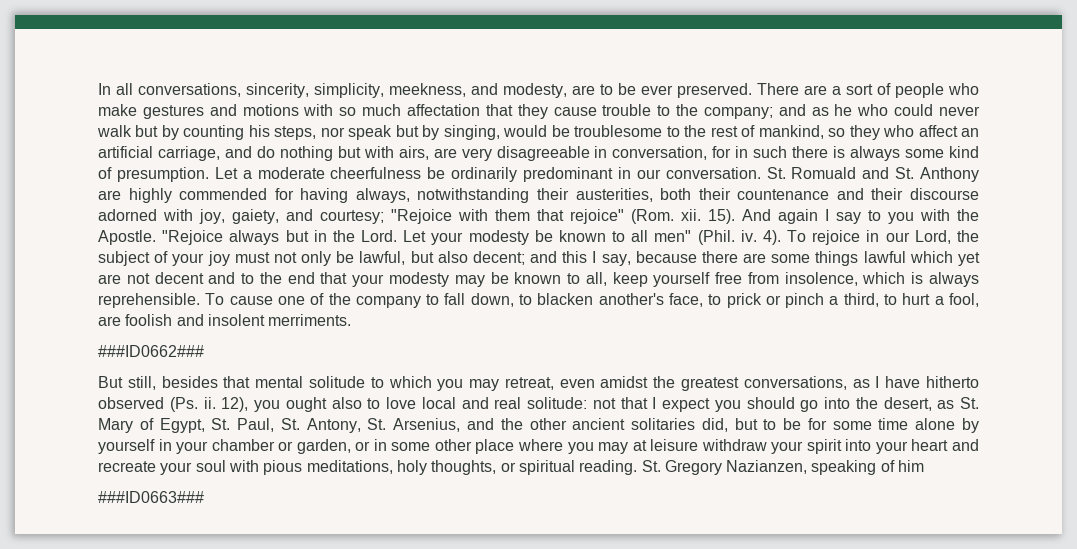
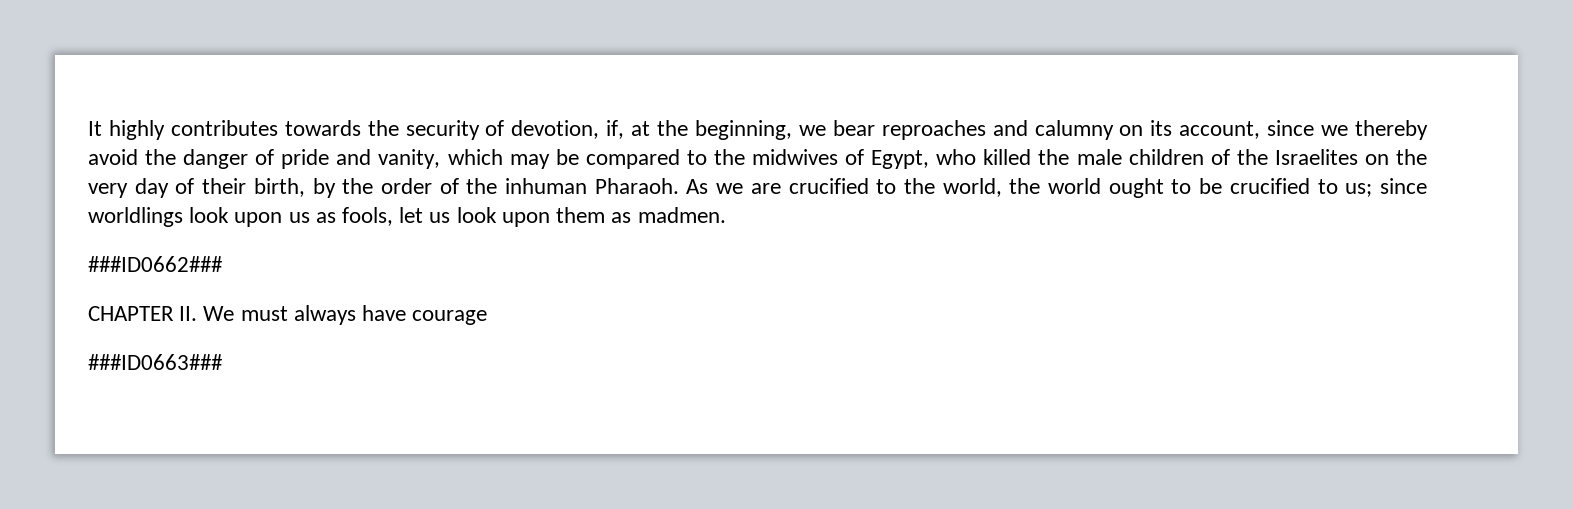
[98,83,979,98] [98,104,981,119] [97,125,980,140] [98,146,980,161] [98,167,979,182] [98,188,979,203] [98,209,979,224] [98,230,979,245] [98,251,980,266] [98,272,979,287] [98,293,980,308] [98,314,352,326] [98,345,204,357] [98,376,979,391] [98,397,979,412] [98,418,979,433] [98,439,979,454] [98,460,925,475] In all conversations, sincerity, simplicity, meekness, and modesty, are to be ever preserved. There are a sort of people who make gestures and motions with so much affectation that they cause trouble to the company; and as he who could never walk but by counting his steps, nor speak but by singing, would be troublesome to the rest of mankind, so they who affect an artificial carriage, and do nothing but with airs, are very disagreeable in conversation, for in such there is always some kind of presumption. Let a moderate cheerfulness be ordinarily predominant in our conversation. St. Romuald and St. Anthony are highly commended for having always, notwithstanding their austerities, both their countenance and their discourse adorned with joy, gaiety, and courtesy; "Rejoice with them that rejoice" (Rom. xii. 15). And again I say to you with the Apostle. "Rejoice always but in the Lord. Let your modesty be known to all men" (Phil. iv. 4). To rejoice in our Lord, the subject of your joy must not only be lawful, but also decent; and this I say, because there are some things lawful which yet are not decent and to the end that your modesty may be known to all, keep yourself free from insolence, which is always reprehensible. To cause one of the company to fall down, to blacken another's face, to prick or pinch a third, to hurt a fool, are foolish and insolent merriments. // ###ID0662### // But still, besides that mental solitude to which you may retreat, even amidst the greatest conversations, as I have hitherto observed (Ps. ii. 12), you ought also to love local and real solitude: not that I expect you should go into the desert, as St. Mary of Egypt, St. Paul, St. Antony, St. Arsenius, and the other ancient solitaries did, but to be for some time alone by yourself in your chamber or garden, or in some other place where you may at leisure withdraw your spirit into your heart and recreate your soul with pious meditations, holy thoughts, or spiritual reading. St. Gregory Nazianzen, speaking of him -> [88,120,1428,140] [88,149,1427,169] [88,178,1427,198] [88,207,726,227] [88,256,223,272] [88,305,488,325] It highly contributes towards the security of devotion, if, at the beginning, we bear reproaches and calumny on its account, since we thereby avoid the danger of pride and vanity, which may be compared to the midwives of Egypt, who killed the male children of the Israelites on the very day of their birth, by the order of the inhuman Pharaoh. As we are crucified to the world, the world ought to be crucified to us; since worldlings look upon us as fools, let us look upon them as madmen. // ###ID0662### // CHAPTER II. We must always have courage

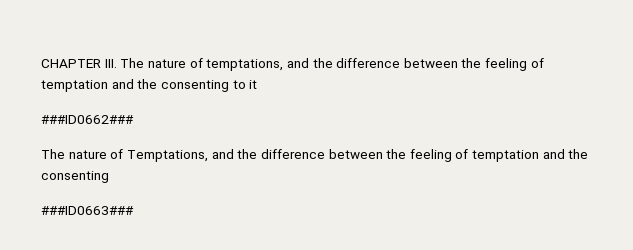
[88,120,1428,140] [88,149,1427,169] [88,178,1427,198] [88,207,726,227] [88,256,223,272] [88,305,488,325] It highly contributes towards the security of devotion, if, at the beginning, we bear reproaches and calumny on its account, since we thereby avoid the danger of pride and vanity, which may be compared to the midwives of Egypt, who killed the male children of the Israelites on the very day of their birth, by the order of the inhuman Pharaoh. As we are crucified to the world, the world ought to be crucified to us; since worldlings look upon us as fools, let us look upon them as madmen. // ###ID0662### // CHAPTER II. We must always have courage -> [41,58,544,71] [41,79,258,92] [41,115,134,124] [41,149,589,162] [41,171,109,183] CHAPTER III. The nature of temptations, and the difference between the feeling of temptation and the consenting to it // ###ID0662### // The nature of Temptations, and the difference between the feeling of temptation and the consenting

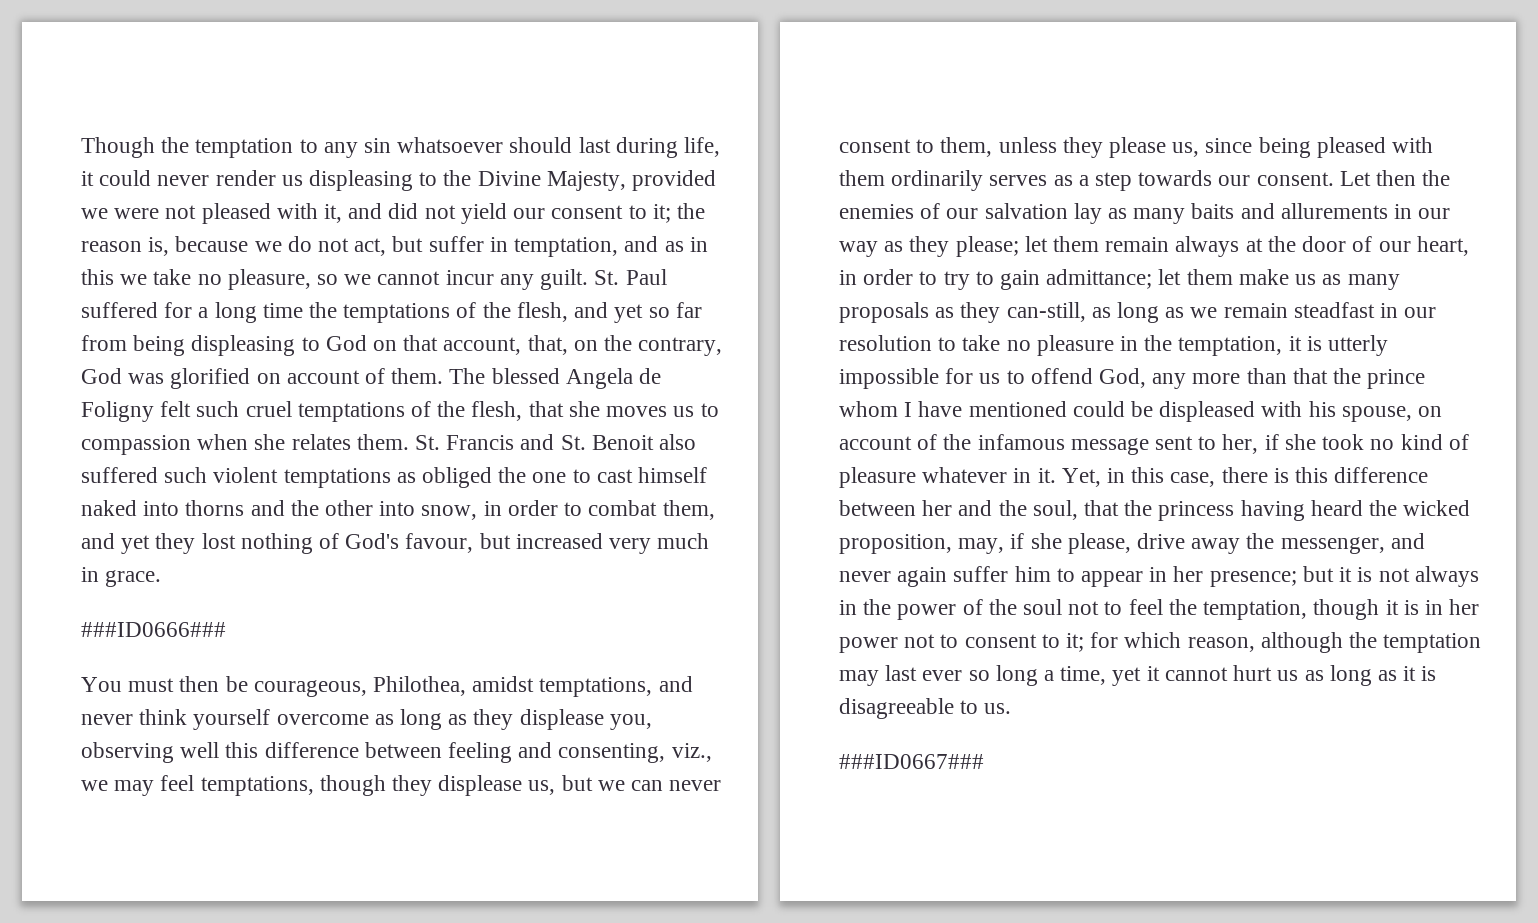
[41,58,544,71] [41,79,258,92] [41,115,134,124] [41,149,589,162] [41,171,109,183] [41,206,134,215] CHAPTER III. The nature of temptations, and the difference between the feeling of temptation and the consenting to it // ###ID0662### // The nature of Temptations, and the difference between the feeling of temptation and the consenting // ###ID0663### -> [81,137,721,158] [81,170,717,191] [81,203,705,224] [81,236,708,257] [81,269,667,290] [81,302,702,323] [81,335,723,356] [81,368,662,389] [81,401,719,422] [81,434,697,455] [81,467,708,488] [81,500,715,520] [81,533,710,554] [81,567,162,587] [81,622,226,637] [81,676,693,697] [81,709,652,730] [81,742,712,763] [81,775,722,796] [839,137,1434,158] [839,170,1451,191] [839,203,1451,224] [839,236,1469,257] [839,269,1400,290] [839,302,1437,323] [839,335,1389,356] [839,368,1426,389] [839,401,1443,422] [839,434,1469,455] [839,467,1429,488] [839,500,1471,521] [839,533,1425,554] [839,566,1479,587] [839,599,1480,620] [839,632,1482,653] [839,665,1437,686] [839,698,1012,719] [839,754,984,769] Though the temptation to any sin whatsoever should last during life, it could never render us displeasing to the Divine Majesty, provided we were not pleased with it, and did not yield our consent to it; the reason is, because we do not act, but suffer in temptation, and as in this we take no pleasure, so we cannot incur any guilt. St. Paul suffered for a long time the temptations of the flesh, and yet so far from being displeasing to God on that account, that, on the contrary, God was glorified on account of them. The blessed Angela de Foligny felt such cruel temptations of the flesh, that she moves us to compassion when she relates them. St. Francis and St. Benoit also suffered such violent temptations as obliged the one to cast himself naked into thorns and the other into snow, in order to combat them, and yet they lost nothing of God's favour, but increased very much in grace. // ###ID0666### // You must then be courageous, Philothea, amidst temptations, and never think yourself overcome as long as they displease you, observing well this difference between feeling and consenting, viz., we may feel temptations, though they displease us, but we can never consent to them, unless they please us, since being pleased with them ordinarily serves as a step towards our consent. Let then the enemies of our salvation lay as many baits and allurements in our way as they please; let them remain always at the door of our heart, in order to try to gain admittance; let them make us as many proposals as they can-still, as long as we remain steadfast in our resolution to take no pleasure in the temptation, it is utterly impossible for us to offend God, any more than that the prince whom I have mentioned could be displeased with his spouse, on account of the infamous message sent to her, if she took no kind of pleasure whatever in it. Yet, in this case, there is this difference between her and the soul, that the princess having heard the wicked proposition, may, if she please, drive away the messenger, and never again suffer him to appear in her presence; but it is not always in the power of the soul not to feel the temptation, though it is in her power not to consent to it; for which reason, although the temptation may last ever so long a time, yet it cannot hurt us as long as it is disagreeable to us. // ###ID0667###

